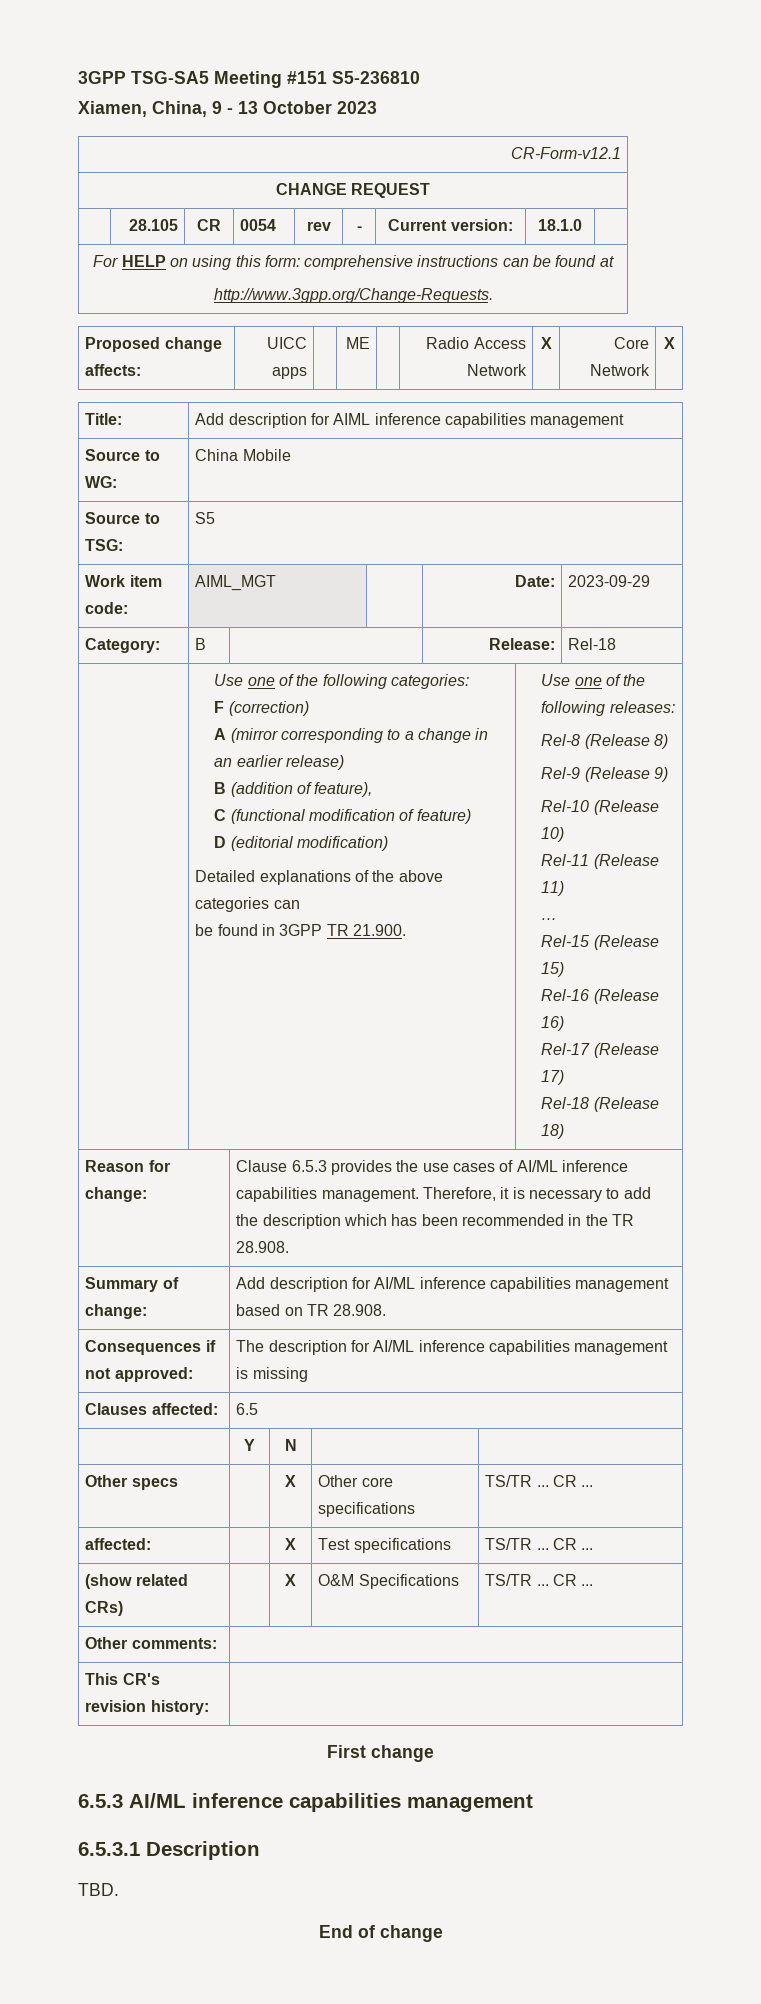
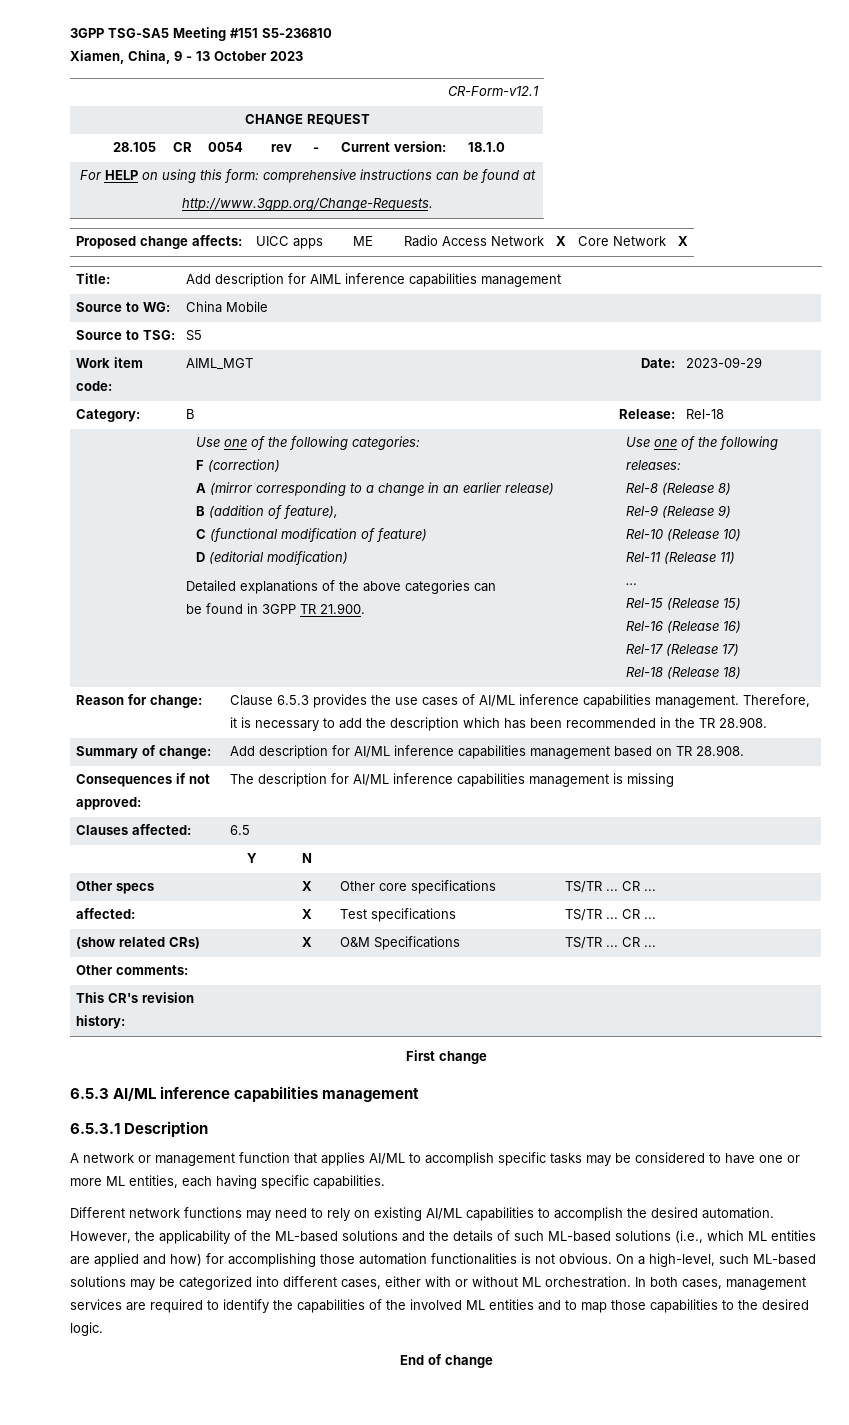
[78,1883,119,1896] TBD. -> [70,1152,800,1166] [70,1175,385,1189] [70,1207,774,1221] [70,1230,816,1244] [70,1253,816,1267] [70,1276,806,1290] [70,1299,809,1313] [70,1322,103,1336] A network or management function that applies AI/ML to accomplish specific tasks may be considered to have one or more ML entities, each having specific capabilities. // Different network functions may need to rely on existing AI/ML capabilities to accomplish the desired automation. However, the applicability of the ML-based solutions and the details of such ML-based solutions (i.e., which ML entities are applied and how) for accomplishing those automation functionalities is not obvious. On a high-level, such ML-based solutions may be categorized into different cases, either with or without ML orchestration. In both cases, management services are required to identify the capabilities of the involved ML entities and to map those capabilities to the desired logic.

